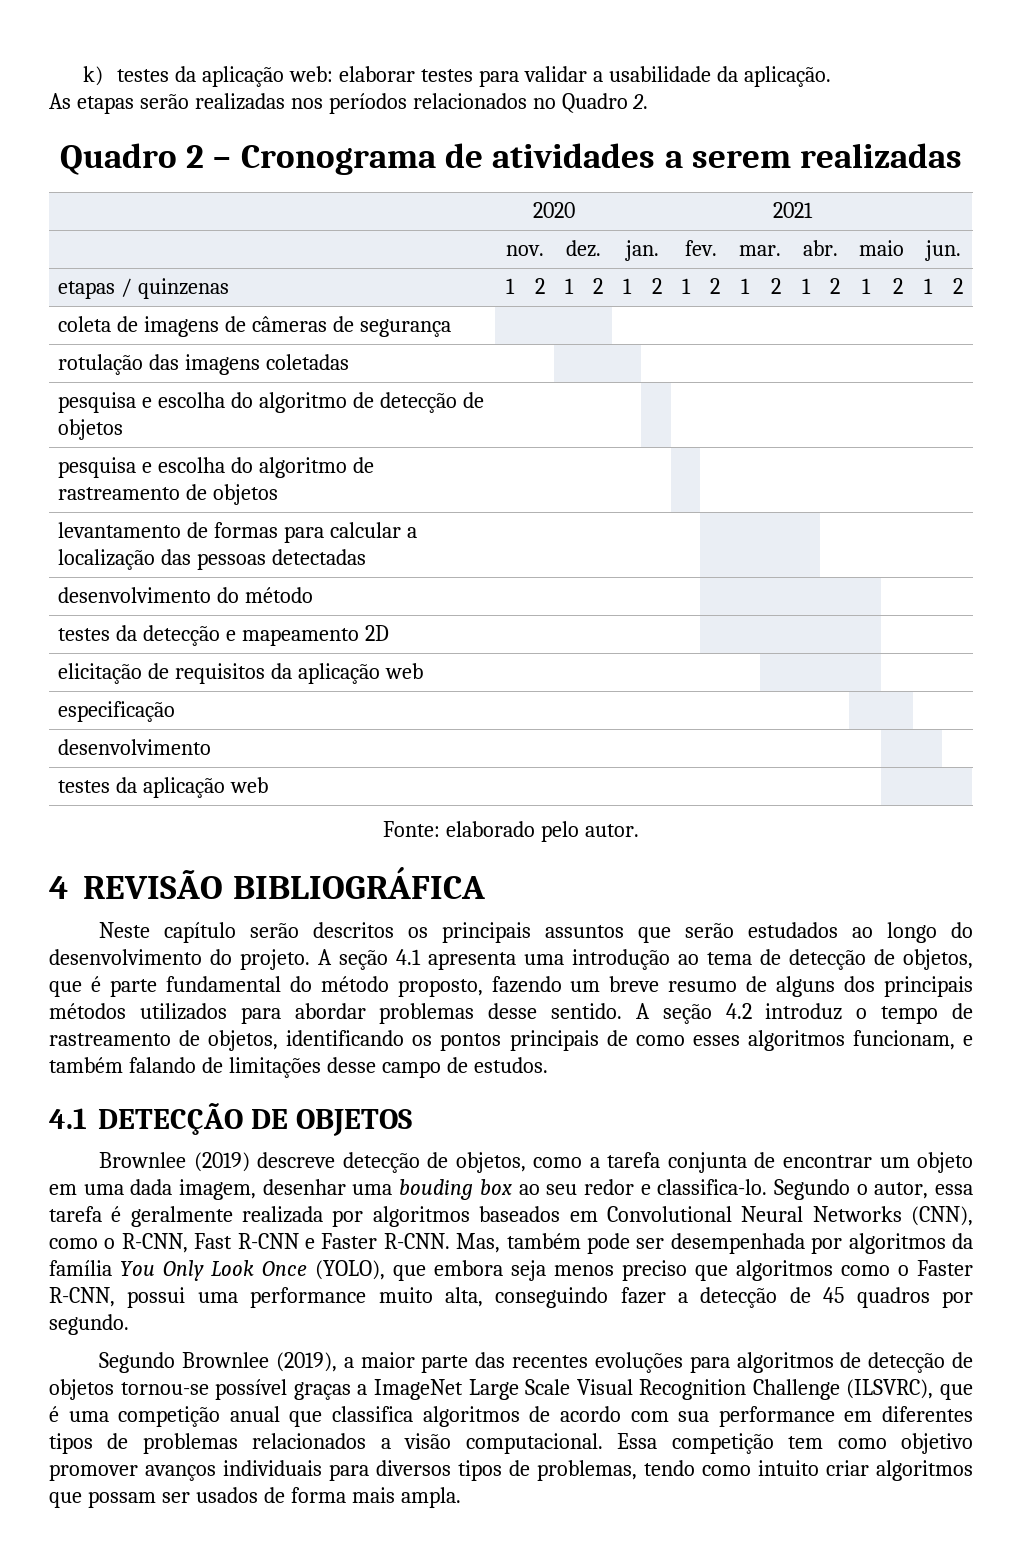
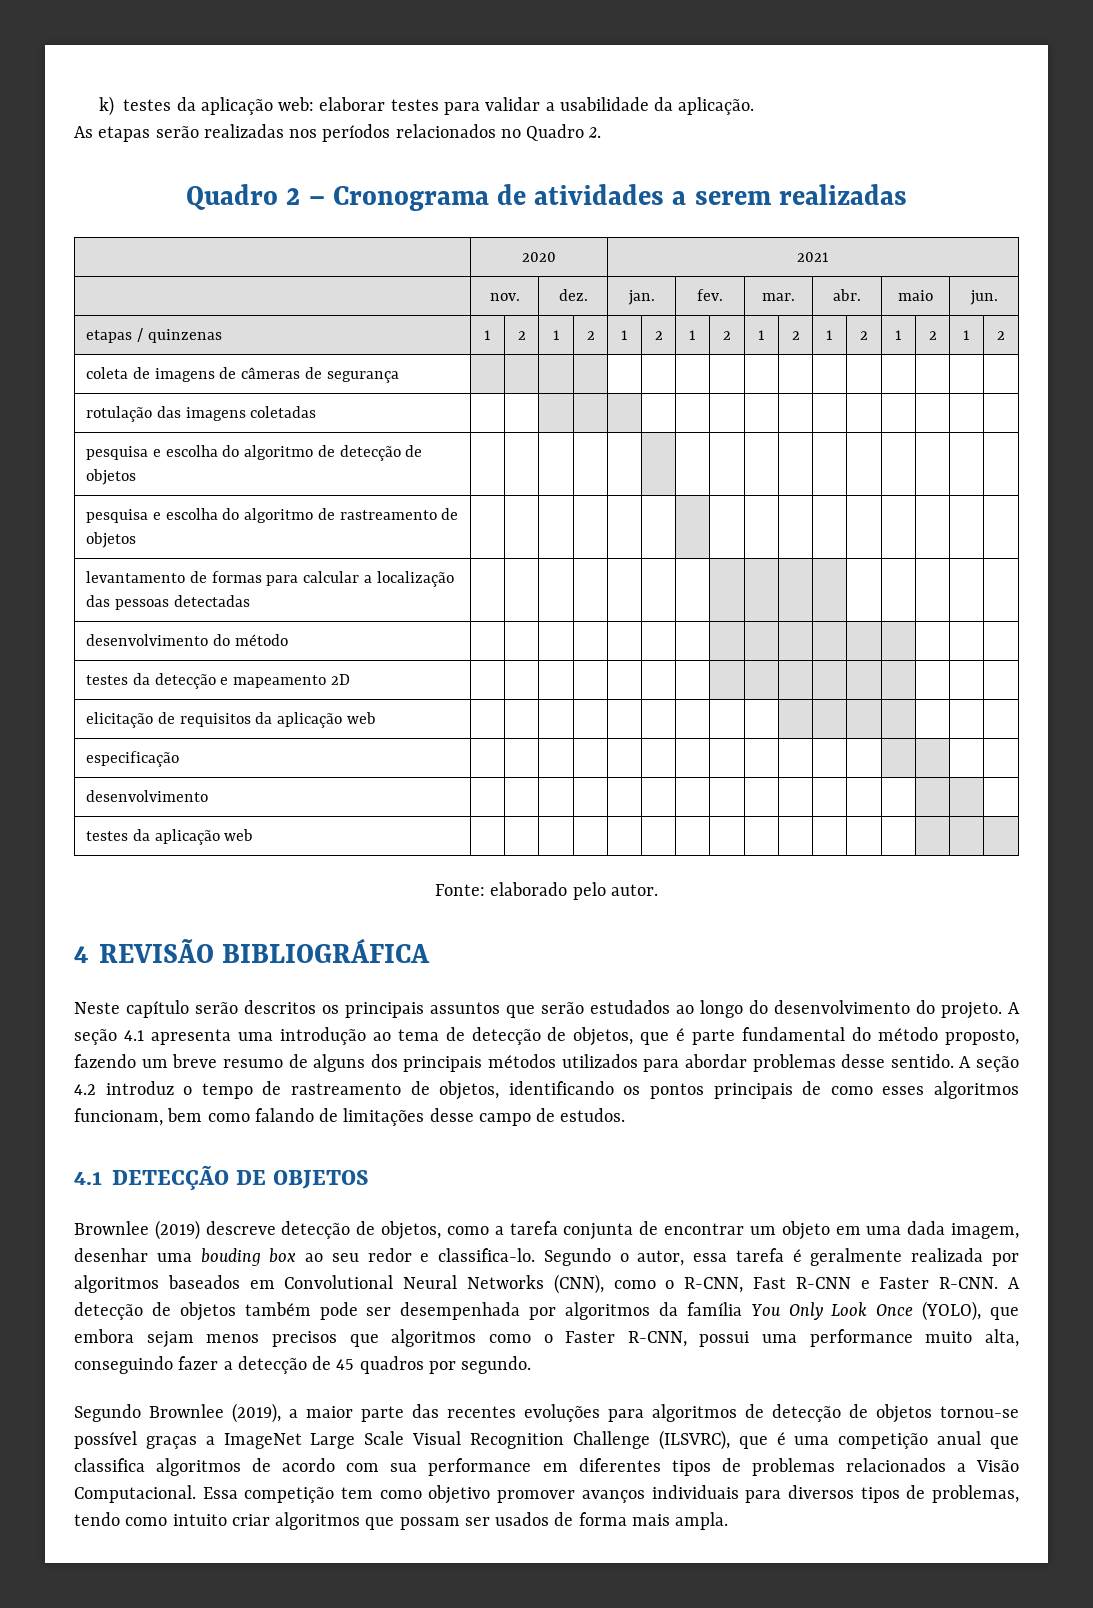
[963,1035,974,1046] [49,1057,123,1073] e também -> [167,1108,250,1122] bem como
[456,1233,501,1253] Mas, -> [1007,1277,1020,1289] [74,1302,236,1321] A detecção de objetos
[511,1260,687,1281] seja menos preciso -> [146,1331,337,1348] sejam menos precisos
[404,1433,603,1454] visão computacional. -> [975,1460,1019,1472] [74,1485,196,1503] Visão Computacional.

